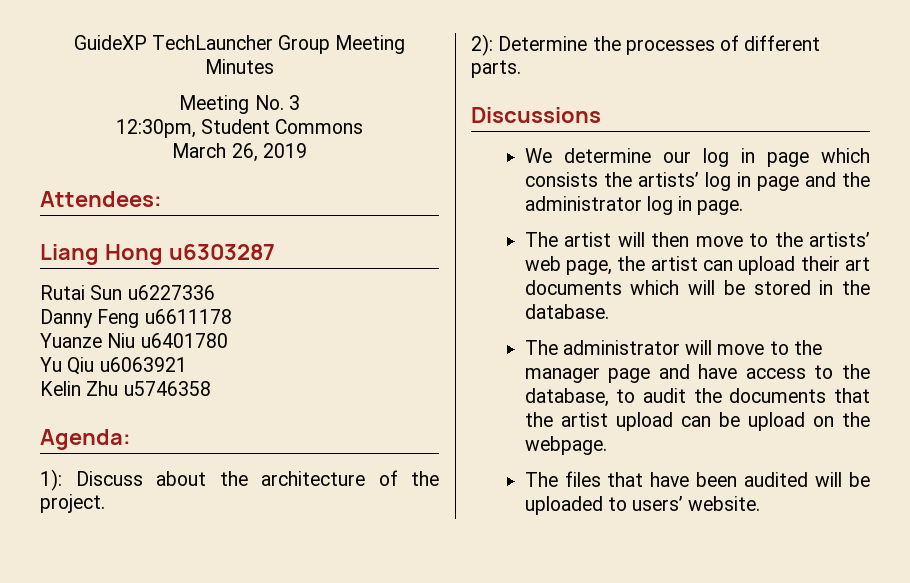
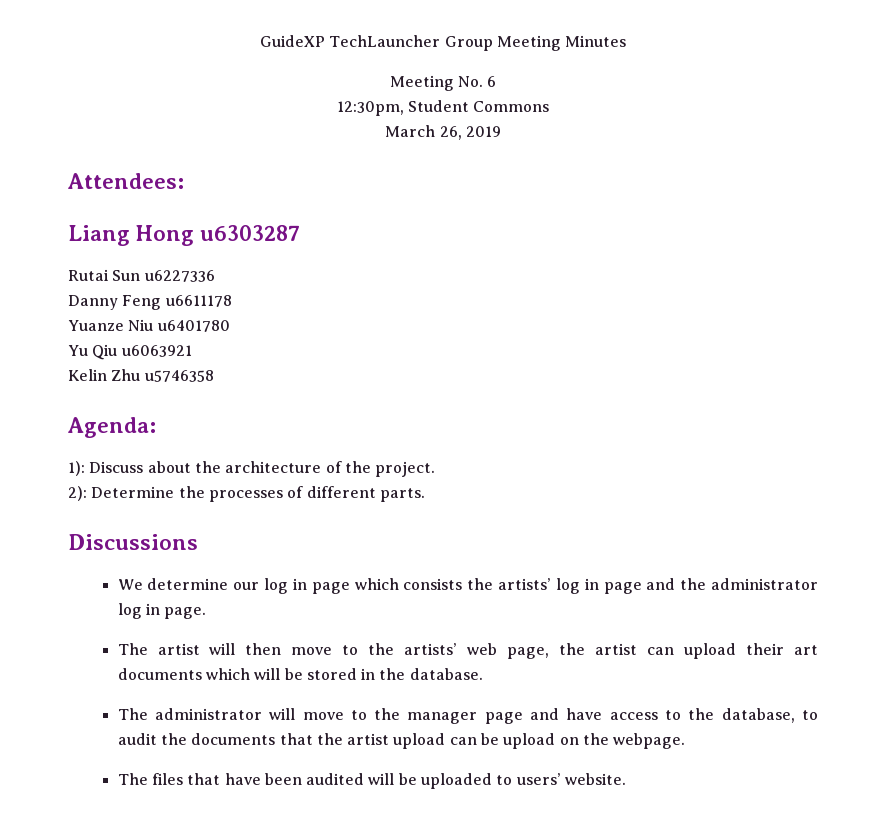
[288,95,300,110] 3 -> [487,76,497,87] 6

